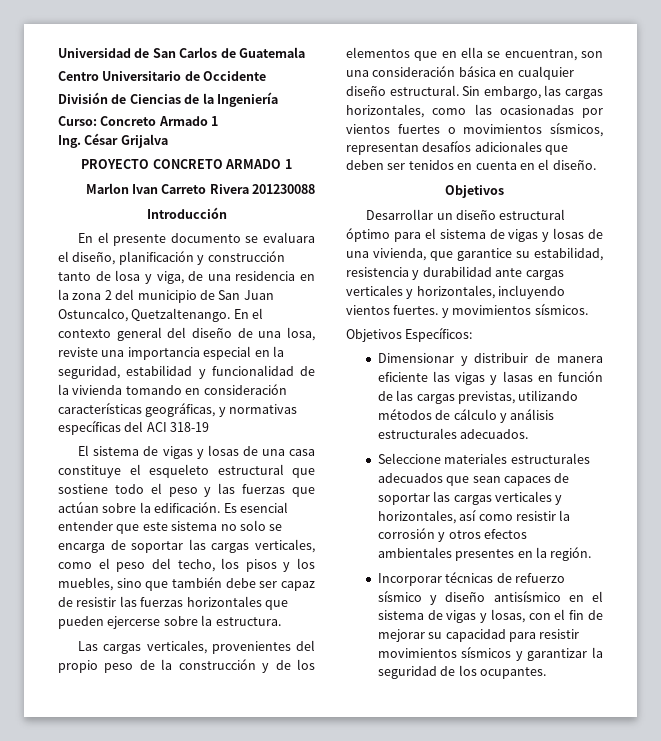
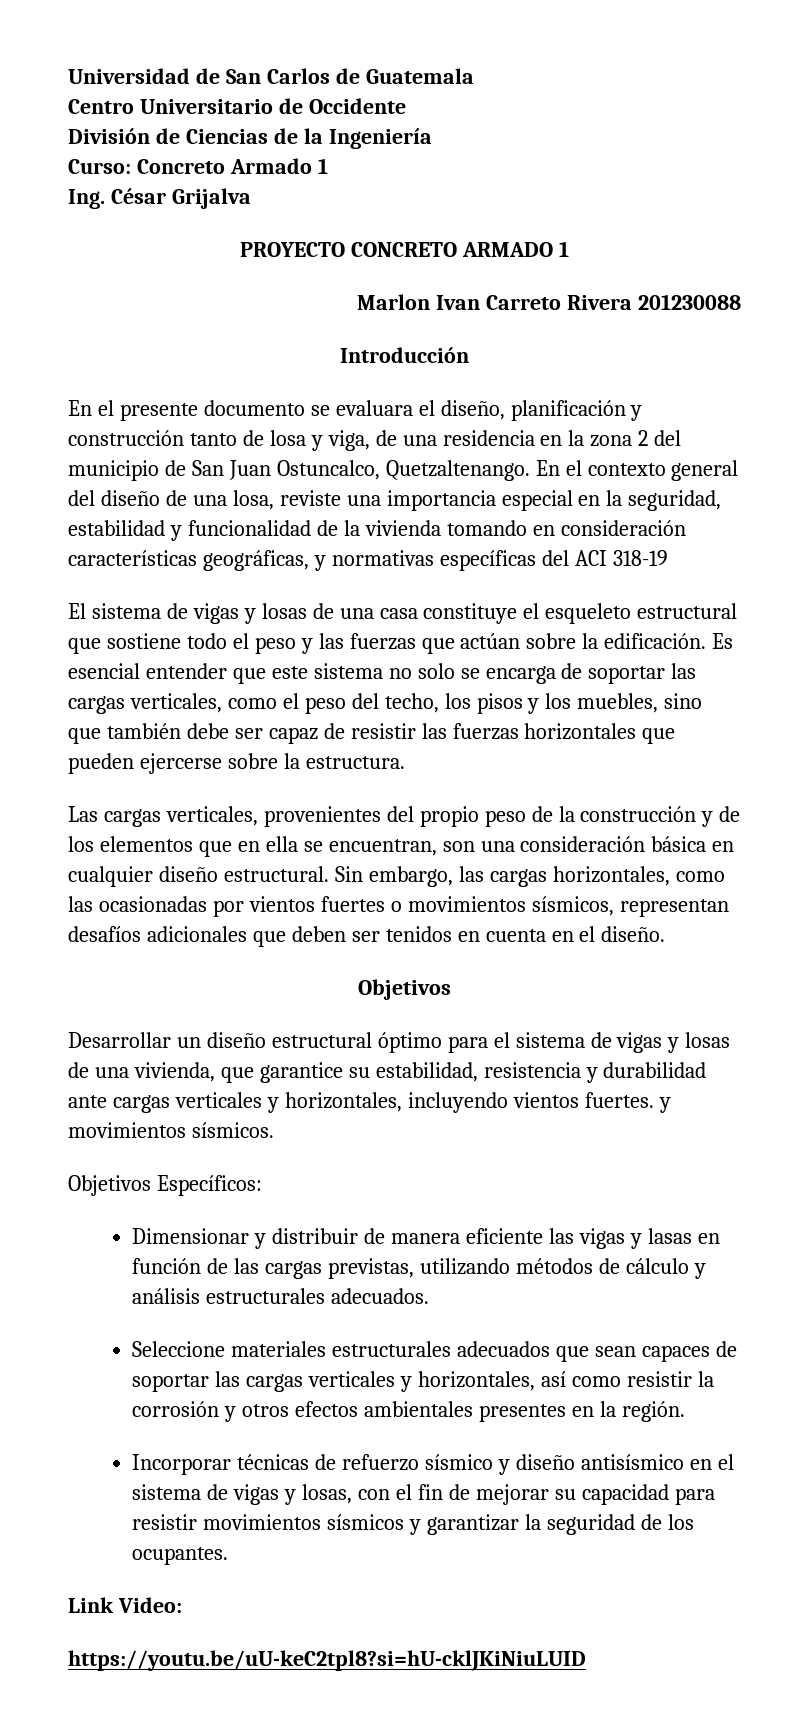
(546, 673) none -> [68,1597,182,1613] [68,1650,586,1671] // Link Video: // https://youtu.be/uU-keC2tpl8?si=hU-cklJKiNiuLUID

